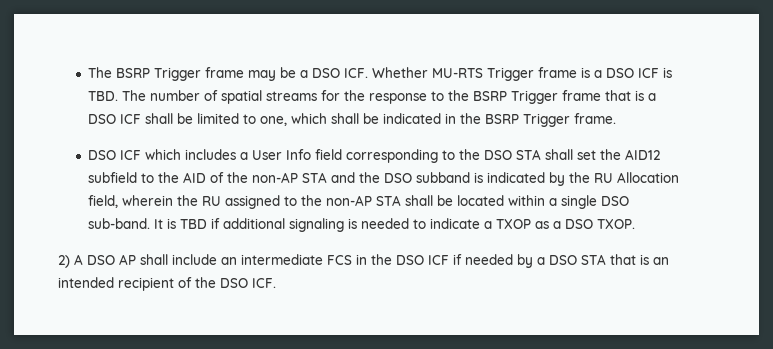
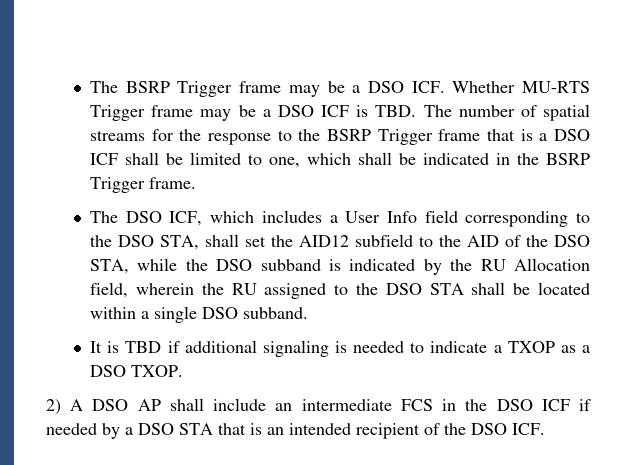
[581,67,591,78] is -> [200,105,256,121] may be
[88,150,142,160] DSO ICF -> [90,211,203,226] The DSO ICF,
[516,149,542,160] STA -> [160,235,200,250] STA,
[252,172,356,183] non-AP STA and -> [554,235,591,247] [90,258,178,274] DSO STA, while
[326,195,373,206] non-AP -> [385,283,422,295] DSO
[88,218,151,229] sub-band. -> [243,307,309,319] subband. //

